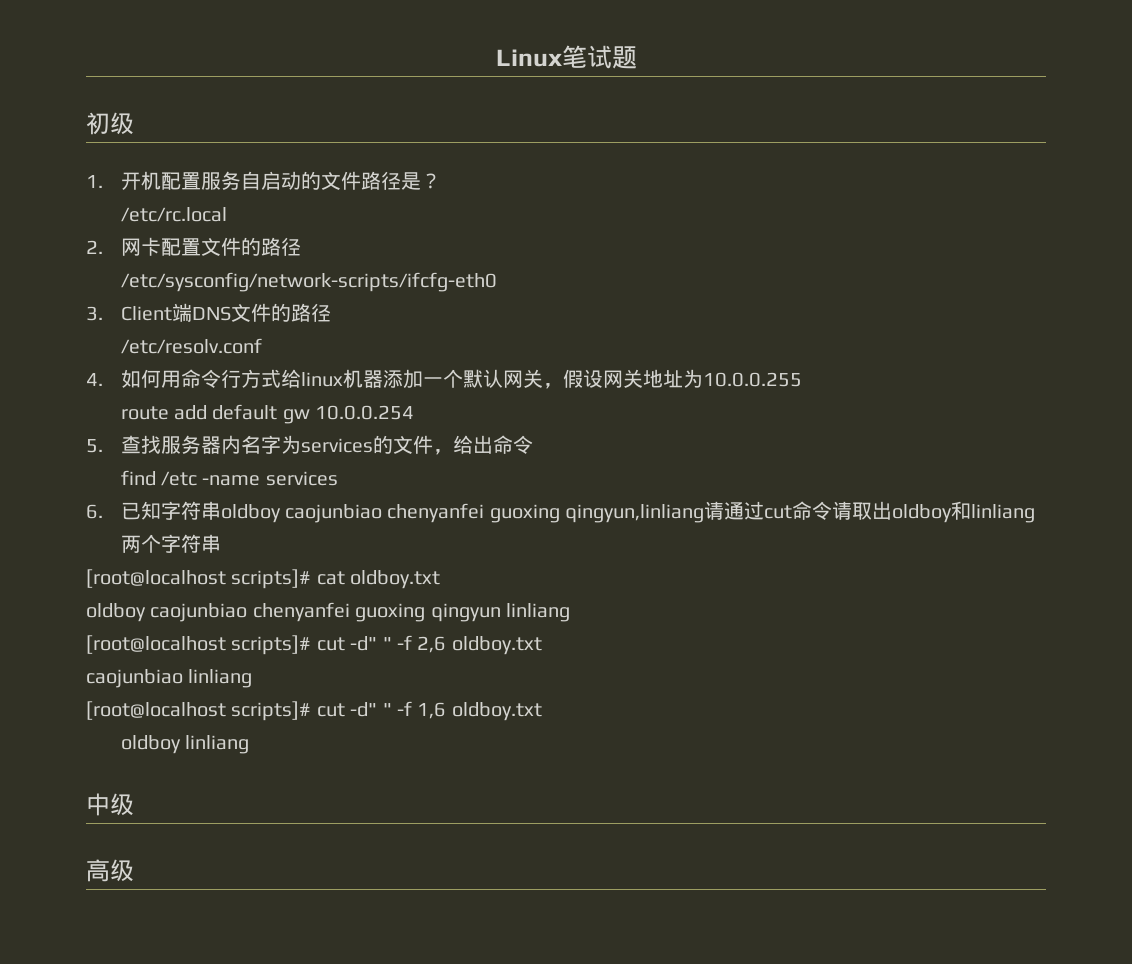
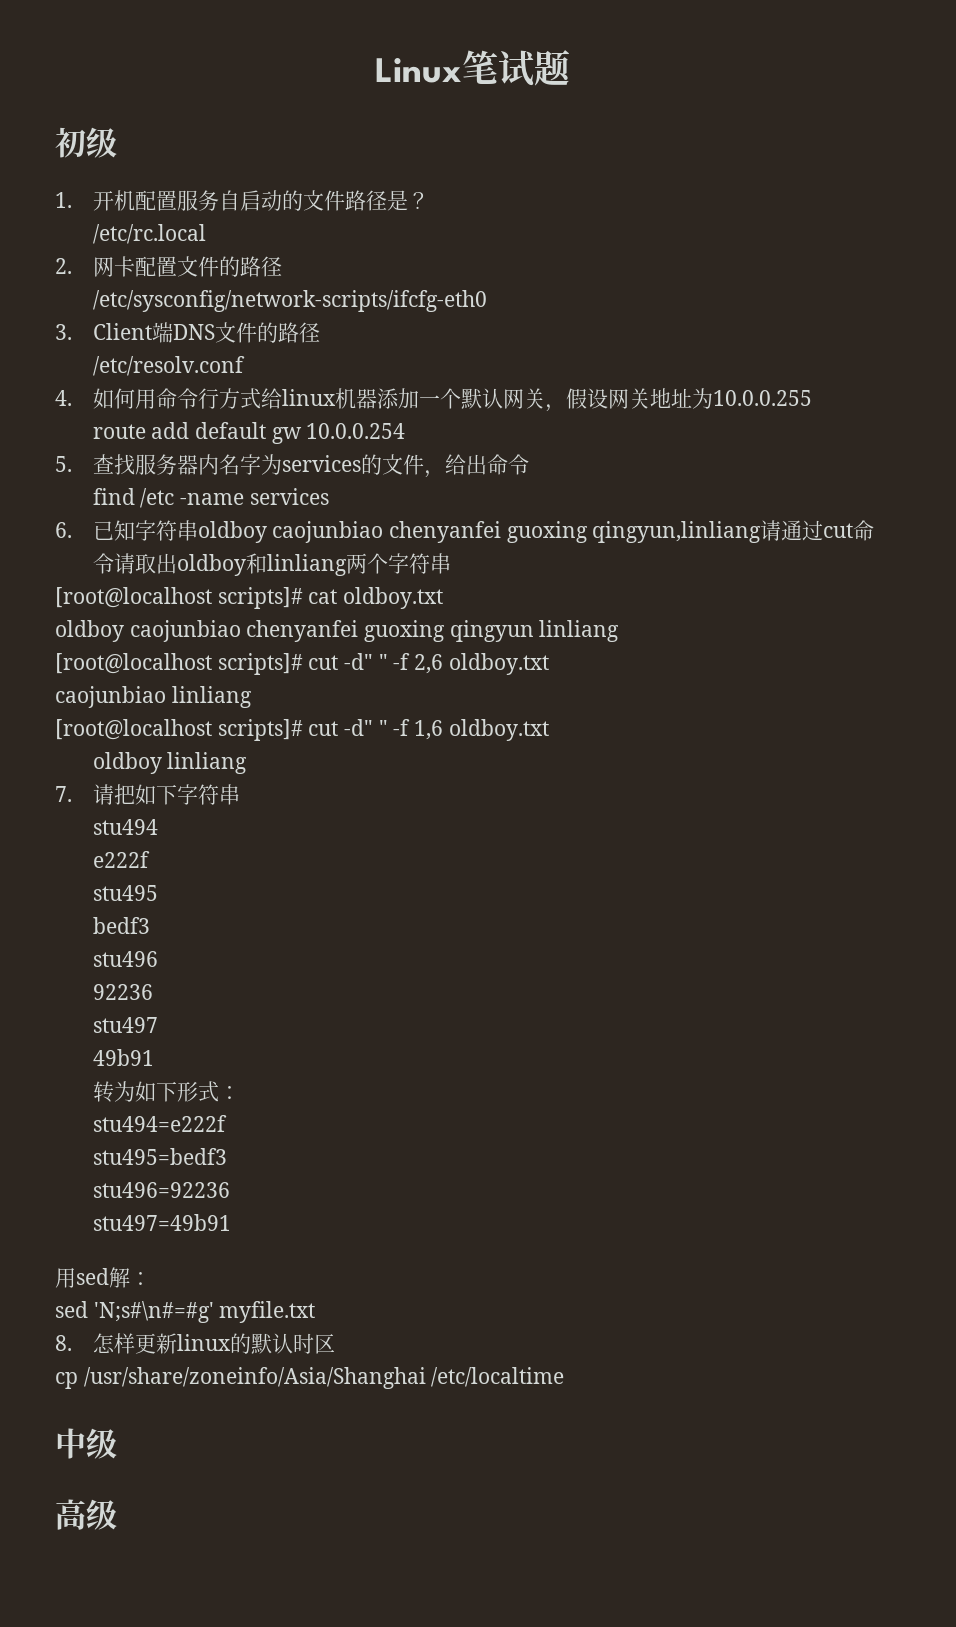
(250, 744) none -> [55,784,240,805] [92,819,158,835] [92,851,150,868] [92,885,158,901] [92,917,150,934] [92,951,158,967] [92,984,153,1000] [92,1017,158,1033] [92,1049,154,1066] [92,1081,240,1103] [92,1115,227,1132] [92,1148,227,1165] [92,1182,230,1198] [92,1214,231,1231] [55,1267,151,1288] [55,1301,316,1323] [55,1333,335,1354] [55,1367,565,1389] // 7.请把如下字符串 // stu494 // e222f // stu495 // bedf3 // stu496 // 92236 // stu497 // 49b91 // 转为如下形式： // stu494=e222f // stu495=bedf3 // stu496=92236 // stu497=49b91 // 用sed解： // sed 'N;s#\n#=#g' myfile.txt // 8.怎样更新linux的默认时区 // cp /usr/share/zoneinfo/Asia/Shanghai /etc/localtime

